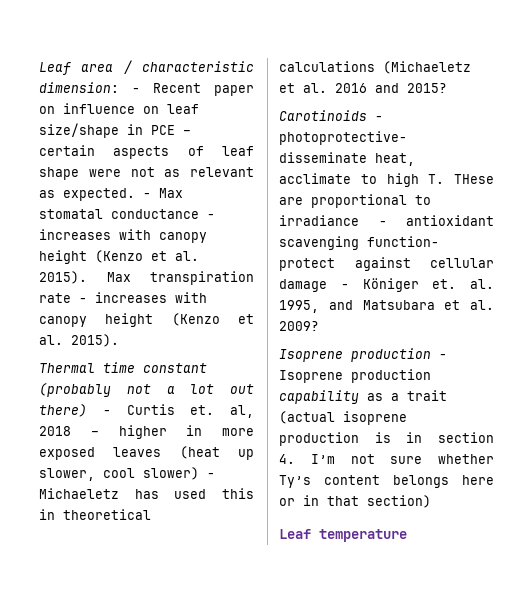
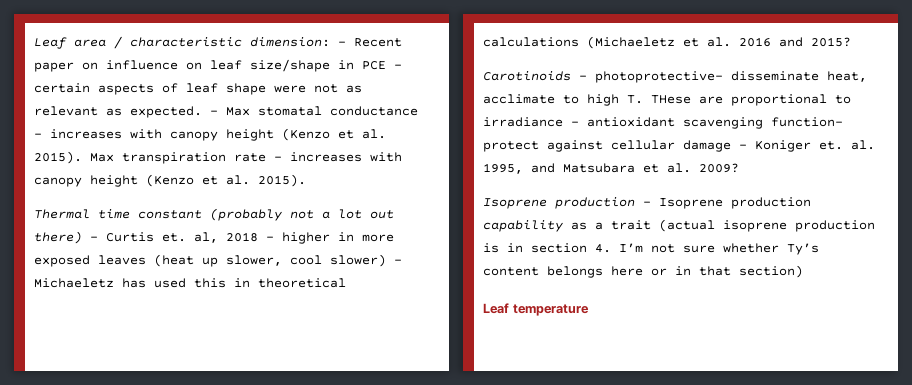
[362,278,419,292] Königer -> [755,140,811,152] Koniger

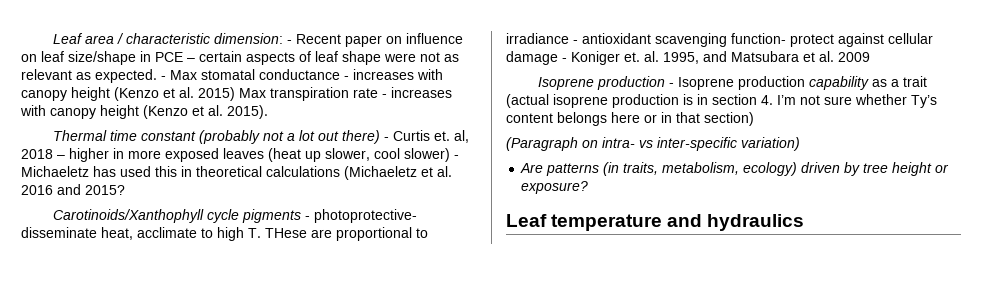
[34,151,82,164] 2015). -> [198,87,235,101] 2015)
[483,71,571,81] Carotinoids -> [53,209,302,223] Carotinoids/Xanthophyll cycle pigments
[699,163,739,173] 2009? -> [838,52,870,62] 2009
(803, 271) none -> [506,137,800,151] [520,162,950,176] [521,181,589,194] // (Paragraph on intra- vs inter-specific variation) // Are patterns (in traits, metabolism, ecology) driven by tree height or exposure?
(589, 310) none -> [667,214,805,231] and hydraulics

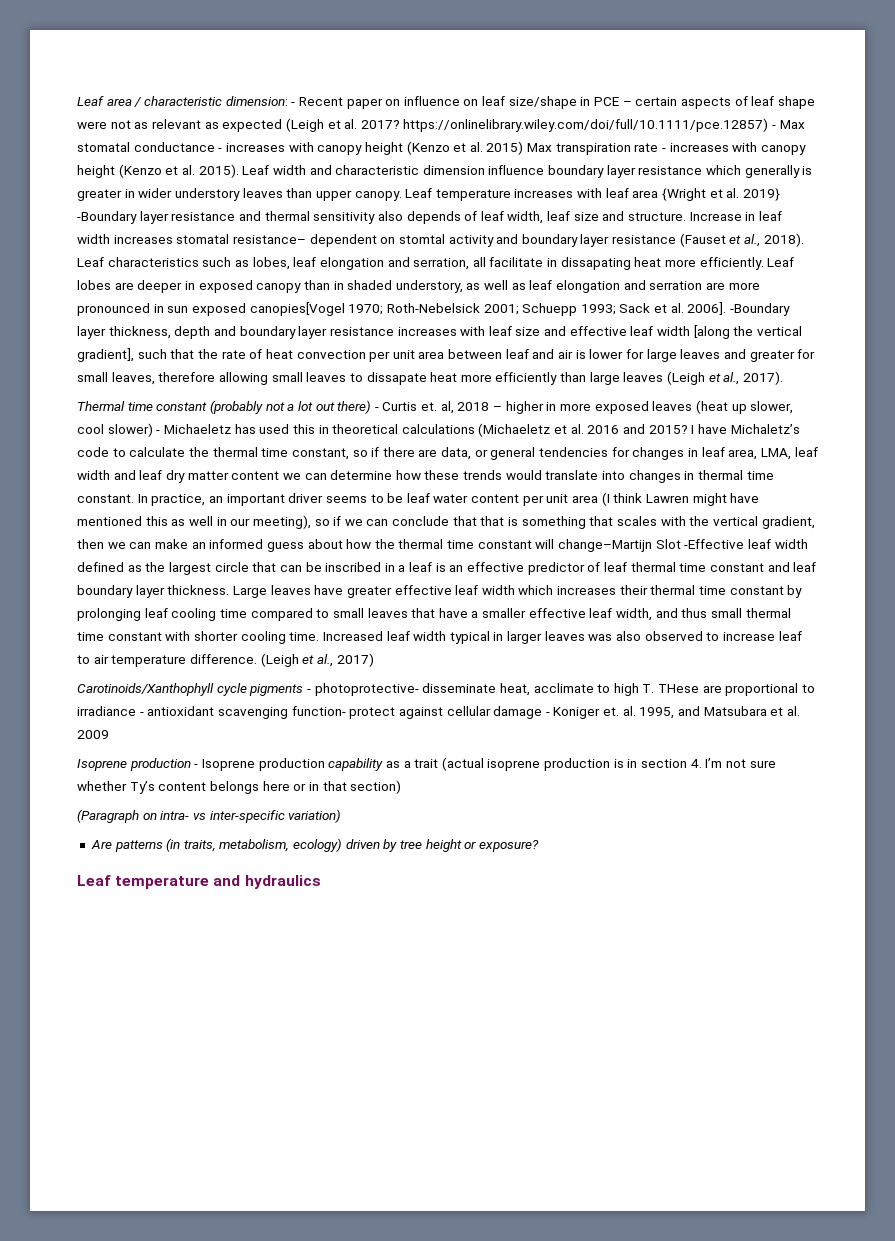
[95,69,157,83] expected. -> [222,118,769,132] expected (Leigh et al. 2017? https://onlinelibrary.wiley.com/doi/full/10.1111/pce.12857)
(268, 112) none -> [242,165,813,178] [77,188,780,201] [77,211,782,224] [77,233,804,247] [77,257,795,270] [77,280,760,293] [77,302,791,316] [77,325,802,339] [77,348,816,362] [77,371,783,385] Leaf width and characteristic dimension influence boundary layer resistance which generally is greater in wider understory leaves than upper canopy. Leaf temperature increases with leaf area {Wright et al. 2019} -Boundary layer resistance and thermal sensitivity also depends of leaf width, leaf size and structure. Increase in leaf width increases stomatal resistance– dependent on stomtal activity and boundary layer resistance (Fauset et al., 2018). Leaf characteristics such as lobes, leaf elongation and serration, all facilitate in dissapating heat more efficiently. Leaf lobes are deeper in exposed canopy than in shaded understory, as well as leaf elongation and serration are more pronounced in sun exposed canopies[Vogel 1970; Roth-Nebelsick 2001; Schuepp 1993; Sack et al. 2006]. -Boundary layer thickness, depth and boundary layer resistance increases with leaf size and effective leaf width [along the vertical gradient], such that the rate of heat convection per unit area between leaf and air is lower for large leaves and greater for small leaves, therefore allowing small leaves to dissapate heat more efficiently than large leaves (Leigh et al., 2017).
(125, 190) none -> [691,424,800,434] [77,447,818,460] [77,470,774,483] [77,492,760,506] [77,515,815,529] [77,539,808,552] [77,562,817,575] [77,585,803,598] [77,608,791,621] [77,631,802,644] [77,653,374,667] I have Michaletz’s code to calculate the thermal time constant, so if there are data, or general tendencies for changes in leaf area, LMA, leaf width and leaf dry matter content we can determine how these trends would translate into changes in thermal time constant. In practice, an important driver seems to be leaf water content per unit area (I think Lawren might have mentioned this as well in our meeting), so if we can conclude that that is something that scales with the vertical gradient, then we can make an informed guess about how the thermal time constant will change–Martijn Slot -Effective leaf width defined as the largest circle that can be inscribed in a leaf is an effective predictor of leaf thermal time constant and leaf boundary layer thickness. Large leaves have greater effective leaf width which increases their thermal time constant by prolonging leaf cooling time compared to small leaves that have a smaller effective leaf width, and thus small thermal time constant with shorter cooling time. Increased leaf width typical in larger leaves was also observed to increase leaf to air temperature difference. (Leigh et al., 2017)

